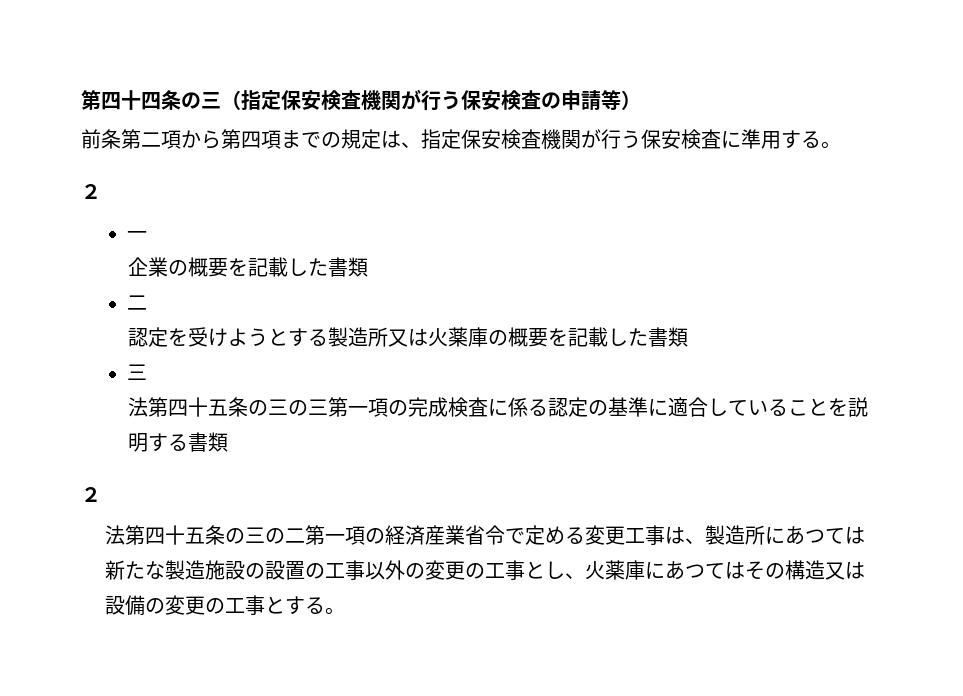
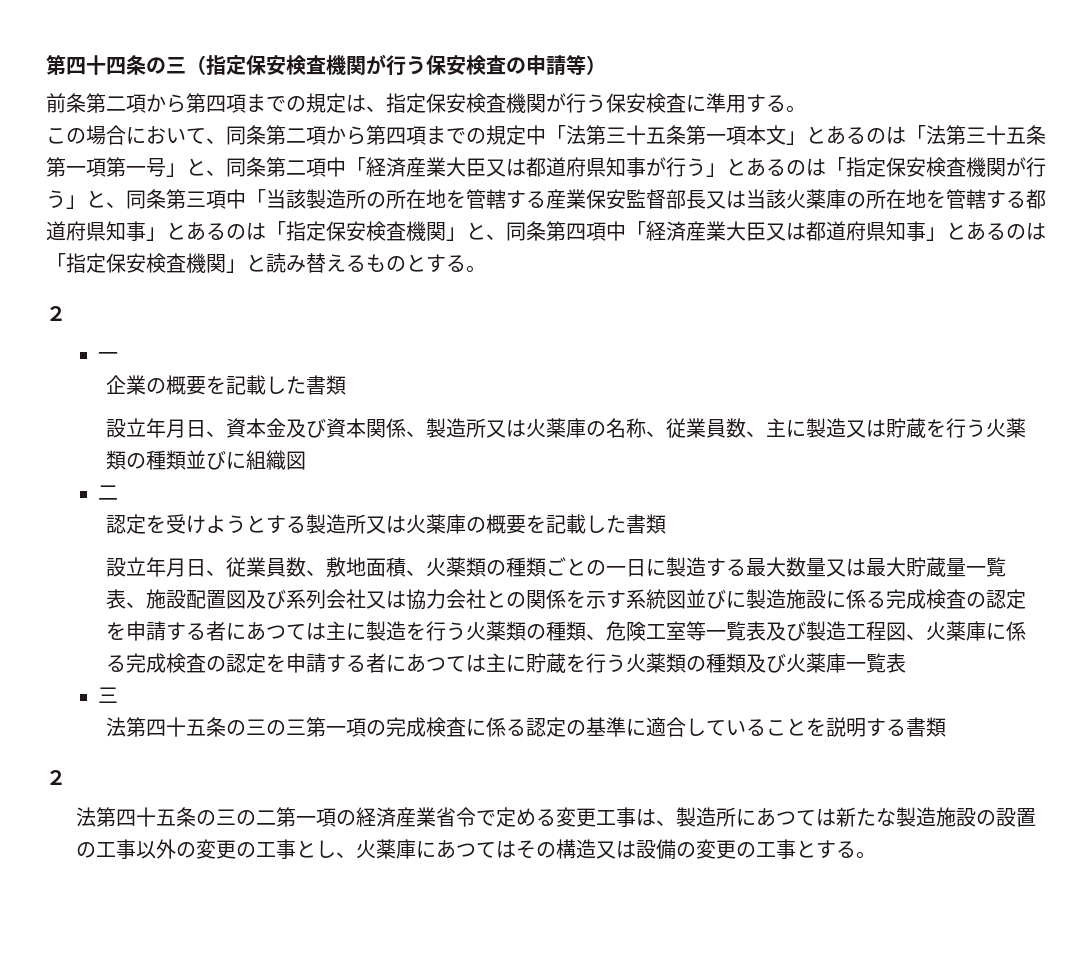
(841, 145) none -> [46,125,1046,145] [46,157,1046,177] [46,189,1046,209] [46,221,1046,241] [46,253,486,273] // この場合において、同条第二項から第四項までの規定中「法第三十五条第一項本文」とあるのは「法第三十五条第一項第一号」と、同条第二項中「経済産業大臣又は都道府県知事が行う」とあるのは「指定保安検査機関が行う」と、同条第三項中「当該製造所の所在地を管轄する産業保安監督部長又は当該火薬庫の所在地を管轄する都道府県知事」とあるのは「指定保安検査機関」と、同条第四項中「経済産業大臣又は都道府県知事」とあるのは「指定保安検査機関」と読み替えるものとする。
(369, 267) none -> [106,418,1027,438] [106,450,307,470] // 設立年月日、資本金及び資本関係、製造所又は火薬庫の名称、従業員数、主に製造又は貯蔵を行う火薬類の種類並びに組織図
(689, 337) none -> [106,557,1007,578] [106,589,1027,610] [106,621,1027,641] [106,653,907,673] // 設立年月日、従業員数、敷地面積、火薬類の種類ごとの一日に製造する最大数量又は最大貯蔵量一覧表、施設配置図及び系列会社又は協力会社との関係を示す系統図並びに製造施設に係る完成検査の認定を申請する者にあつては主に製造を行う火薬類の種類、危険工室等一覧表及び製造工程図、火薬庫に係る完成検査の認定を申請する者にあつては主に貯蔵を行う火薬類の種類及び火薬庫一覧表

